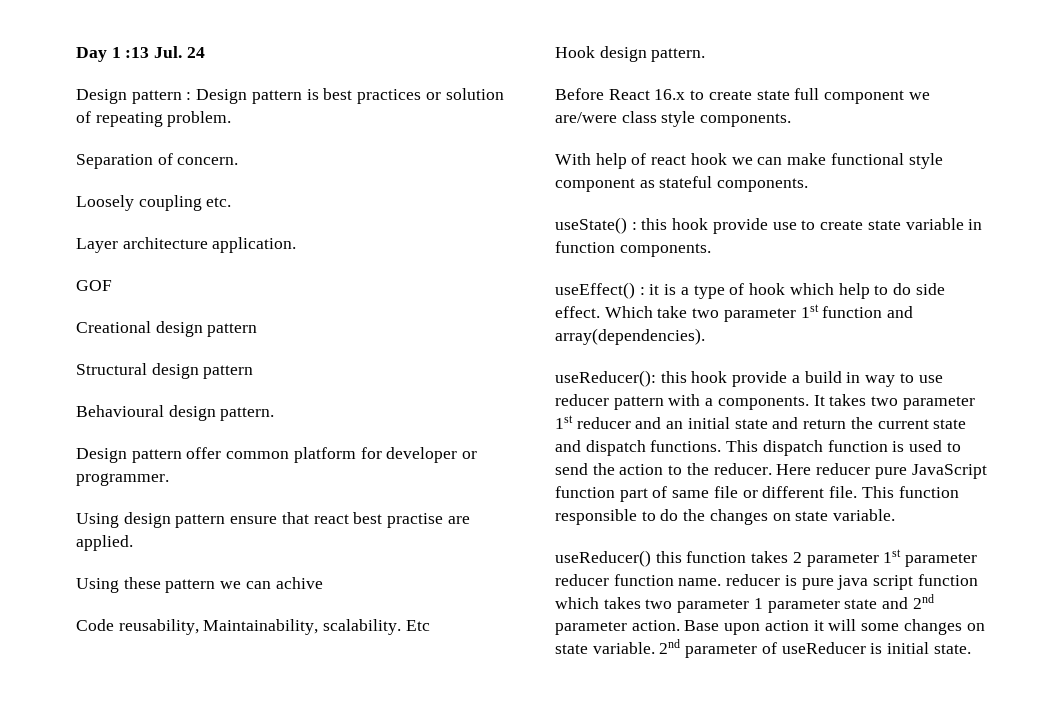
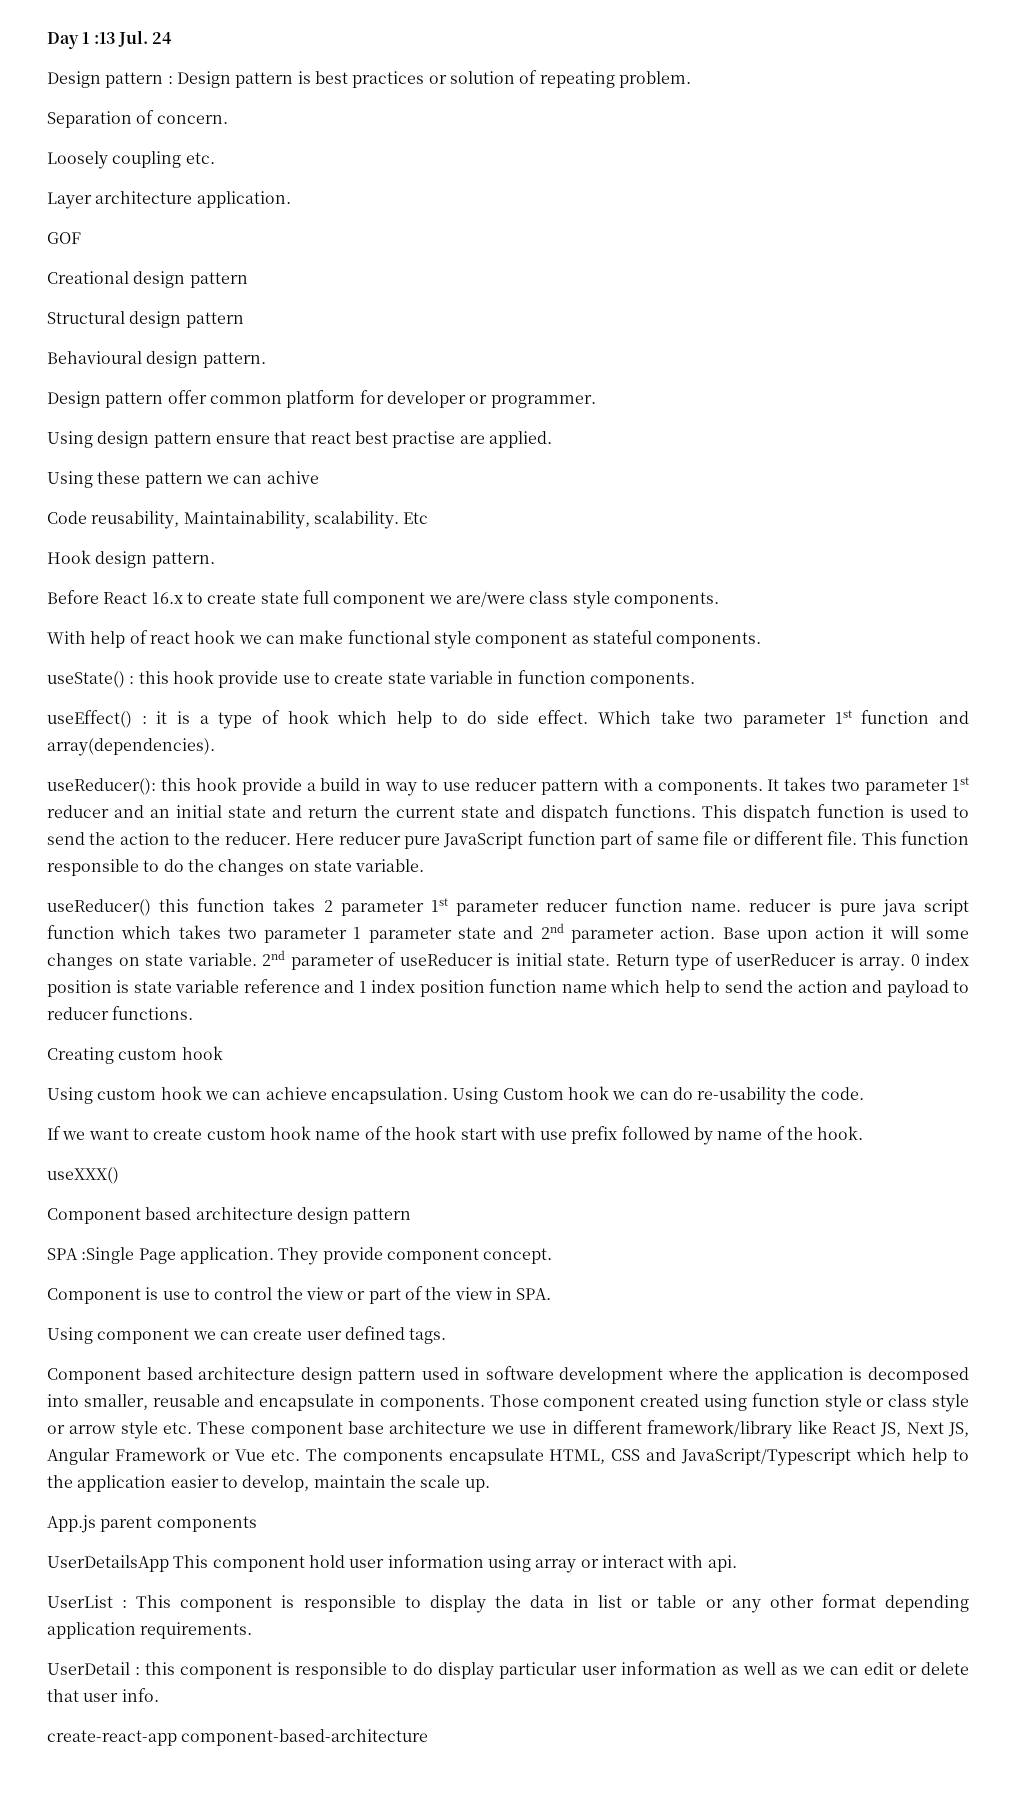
(971, 649) none -> [615,952,969,971] [47,979,970,998] [47,1006,194,1020] [47,1046,223,1064] [47,1086,864,1105] [47,1126,864,1145] [47,1167,119,1184] [47,1207,412,1224] [47,1247,553,1265] [47,1286,552,1304] [47,1326,447,1344] [47,1366,970,1384] [47,1393,969,1412] [47,1420,970,1439] [47,1447,970,1466] [47,1475,490,1492] [47,1515,257,1533] [47,1554,737,1573] [47,1594,969,1613] [47,1622,253,1639] [47,1661,970,1680] [47,1688,159,1702] [47,1729,429,1746] Return type of userReducer is array. 0 index position is state variable reference and 1 index position function name which help to send the action and payload to reducer functions. // Creating custom hook // Using custom hook we can achieve encapsulation. Using Custom hook we can do re-usability the code. // If we want to create custom hook name of the hook start with use prefix followed by name of the hook. // useXXX() // Component based architecture design pattern // SPA :Single Page application. They provide component concept. // Component is use to control the view or part of the view in SPA. // Using component we can create user defined tags. // Component based architecture design pattern used in software development where the application is decomposed into smaller, reusable and encapsulate in components. Those component created using function style or class style or arrow style etc. These component base architecture we use in different framework/library like React JS, Next JS, Angular Framework or Vue etc. The components encapsulate HTML, CSS and JavaScript/Typescript which help to the application easier to develop, maintain the scale up. // App.js parent components // UserDetailsApp This component hold user information using array or interact with api. // UserList : This component is responsible to display the data in list or table or any other format depending application requirements. // UserDetail : this component is responsible to do display particular user information as well as we can edit or delete that user info. // create-react-app component-based-architecture

